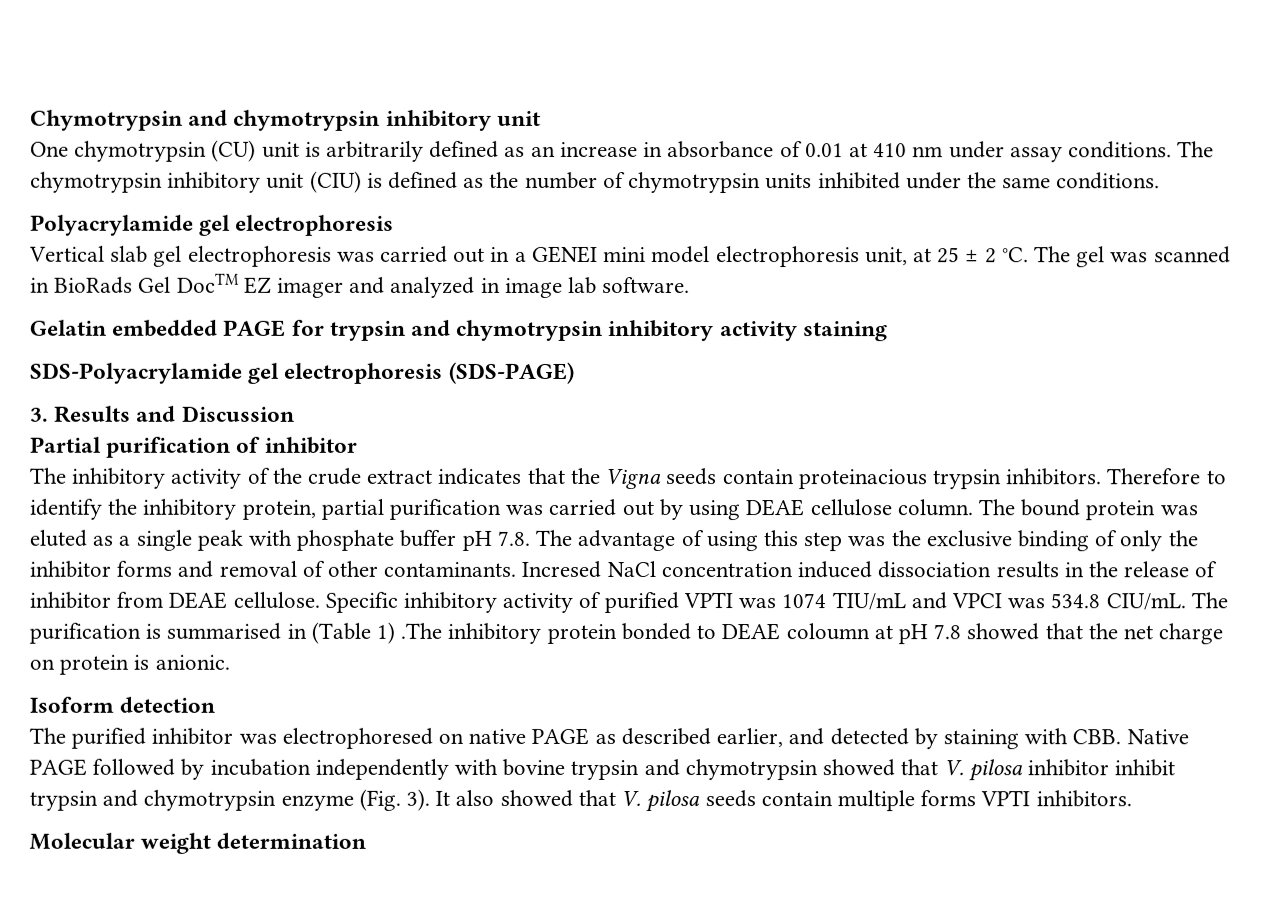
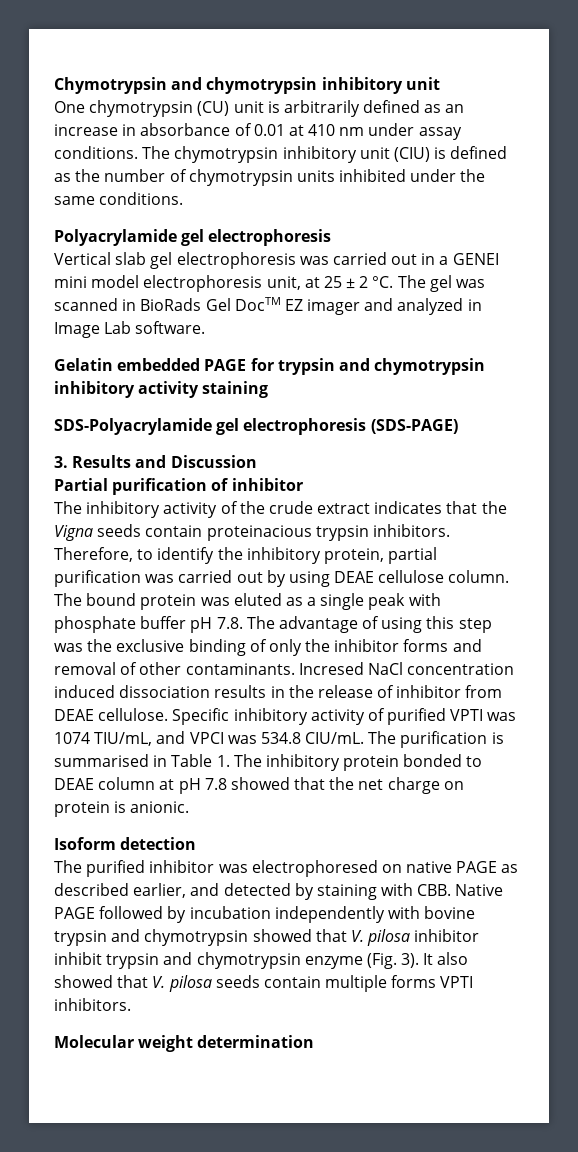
[504,276,598,298] image lab -> [54,321,132,338] Image Lab
[1106,468,1201,485] Therefore -> [54,547,133,562] Therefore,
[831,592,906,611] TIU/mL -> [94,732,153,746] TIU/mL,
[310,621,443,644] (Table 1) .The -> [171,754,262,767] Table 1. The
[785,623,870,641] coloumn -> [98,777,156,790] column

